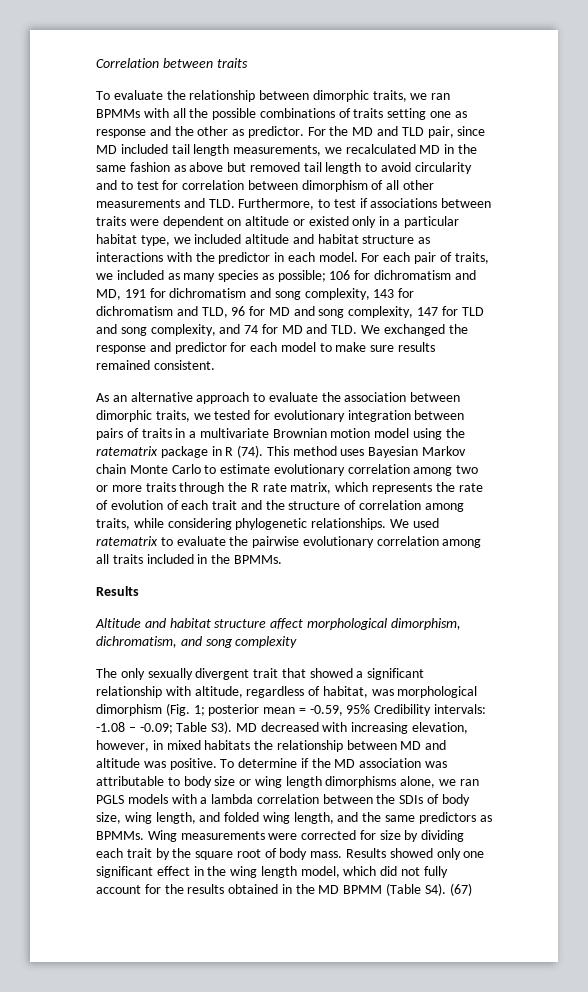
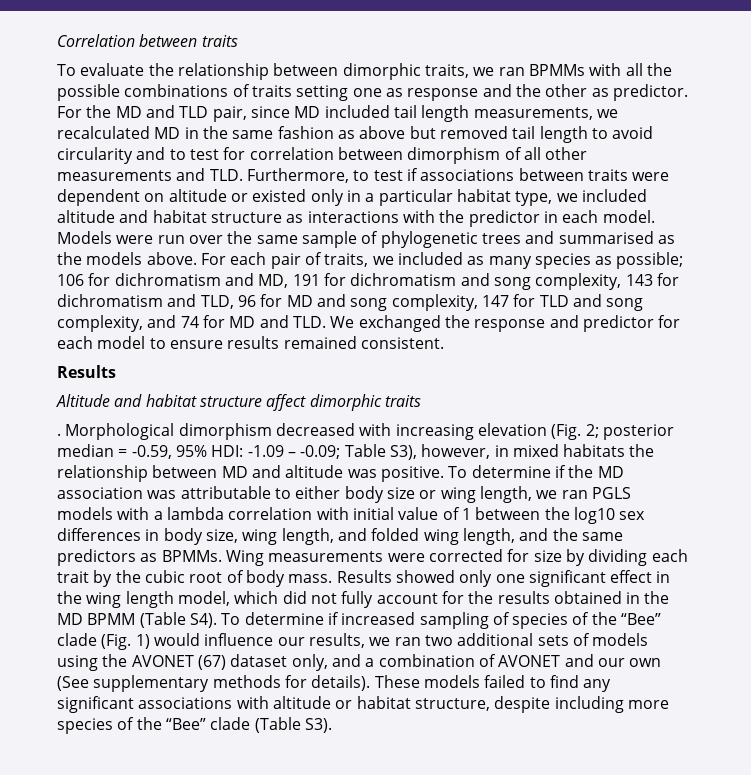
(358, 257) none -> [57,231,675,248] [57,252,197,265] Models were run over the same sample of phylogenetic trees and summarised as the models above.
[335,342,395,352] make sure -> [169,340,223,349] ensure
[96,392,461,404] [96,410,465,422] [96,428,465,440] [96,445,467,458] [96,464,479,476] [96,482,483,494] [96,500,464,512] [96,518,439,530] [96,536,482,548] [96,554,282,564] // As an alternative approach to evaluate the association between dimorphic traits, we tested for evolutionary integration between pairs of traits in a multivariate Brownian motion model using the ratematrix package in R (74). This method uses Bayesian Markov chain Monte Carlo to estimate evolutionary correlation among two or more traits through the R rate matrix, which represents the rate of evolution of each trait and the structure of correlation among traits, while considering phylogenetic relationships. We used ratematrix to evaluate the pairwise evolutionary correlation among all traits included in the BPMMs. -> (444, 343) none
[306,618,461,630] [96,636,298,648] [96,668,425,680] [96,686,478,698] [96,703,487,716] [96,721,469,734] morphological dimorphism, dichromatism, and song complexity // The only sexually divergent trait that showed a significant relationship with altitude, regardless of habitat, was morphological dimorphism (Fig. 1; posterior mean = -0.59, 95% Credibility intervals: -1.08 – -0.09; Table S3). MD decreased with increasing elevation, -> [309,394,421,411] [57,423,674,440] [57,444,417,460] dimorphic traits // . Morphological dimorphism decreased with increasing elevation (Fig. 2; posterior median = -0.59, 95% HDI: -1.09 – -0.09; Table S3),
(180, 781) none -> [295,486,341,499] either
[285,776,436,788] length dimorphisms alone, -> [479,486,532,503] length,
[322,794,440,804] between the SDIs of -> [316,507,646,524] [57,528,160,541] with initial value of 1 between the log10 sex differences in
[195,851,234,860] square -> [144,570,185,583] cubic
[449,883,472,896] (67) -> [221,612,662,629] [57,633,649,650] [57,654,662,671] [57,675,612,692] [57,696,669,713] [57,717,332,734] To determine if increased sampling of species of the “Bee” clade (Fig. 1) would influence our results, we ran two additional sets of models using the AVONET (67) dataset only, and a combination of AVONET and our own (See supplementary methods for details). These models failed to find any significant associations with altitude or habitat structure, despite including more species of the “Bee” clade (Table S3).

